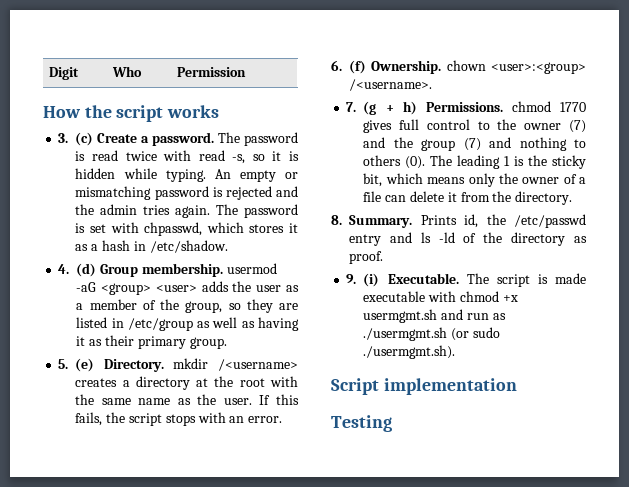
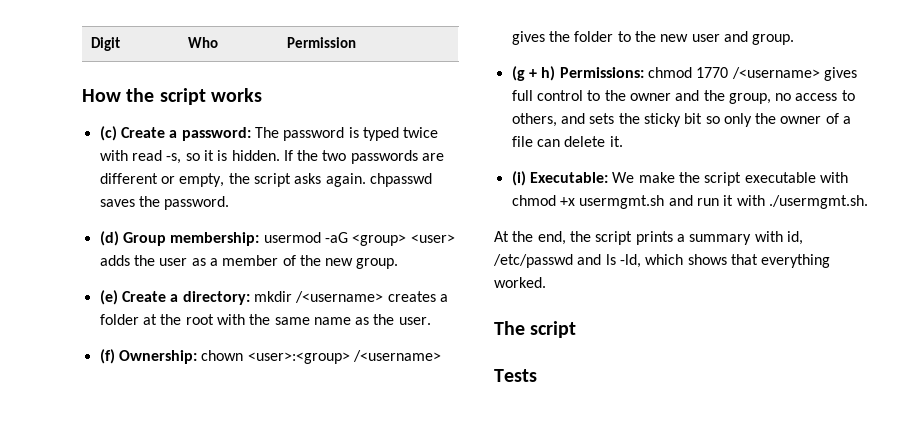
[58,133,69,143] 3. -> (263, 95) none
[152,132,298,146] [75,150,118,161] password. The password is read -> [181,127,399,141] password: The password is typed
[75,168,298,182] [75,186,298,200] [75,204,298,218] [75,222,298,236] [75,240,228,253] [58,264,70,274] hidden while typing. An empty or mismatching password is rejected and the admin tries again. The password is set with chpasswd, which stores it as a hash in /etc/shadow. // 4. -> [231,150,445,164] [99,173,432,187] [99,196,230,210] hidden. If the two passwords are different or empty, the script asks again. chpasswd saves the password. //
[141,263,223,277] membership. -> [170,232,260,246] membership:
[185,299,298,313] [76,317,299,331] [76,335,227,349] [58,358,164,372] group, so they are listed in /etc/group as well as having it as their primary group. // 5. (e) Directory. -> [325,258,399,269] [99,290,250,305] new group. // (e) Create a directory:
[135,376,190,390] directory -> [99,314,139,325] folder
[259,394,299,405] [75,412,283,426] [331,60,586,74] [349,79,432,91] [346,102,357,112] If this fails, the script stops with an error. // 6. (f) Ownership. chown <user>:<group> /<username>. // 7. -> [99,349,441,364] [511,31,795,45] // (f) Ownership: chown <user>:<group> /<username> gives the folder to the new user and group. //
[425,102,503,112] Permissions. -> [559,67,644,78] Permissions:
(586, 107) none -> [731,67,820,79] /<username>
[569,120,586,133] [363,137,586,151] [363,155,586,169] [363,173,466,187] (7) and the group (7) and nothing to others (0). The leading 1 is the sticky bit, which means -> [675,90,855,104] [511,113,720,127] and the group, no access to others, and sets the sticky bit so
[447,191,573,205] [331,214,586,228] [349,232,587,246] [349,251,383,264] [346,273,586,287] it from the directory. // 8. Summary. Prints id, the /etc/passwd entry and ls -ld of the directory as proof. // 9. (i) Executable. The script is made -> [609,136,623,147] [511,171,742,186] it. // (i) Executable: We make the script
[492,313,506,320] [363,327,500,341] [363,345,456,359] [331,378,517,395] [331,415,392,432] as ./usermgmt.sh (or sudo ./usermgmt.sh). // Script implementation // Testing -> [723,195,868,209] [494,231,803,245] [493,254,831,268] [494,277,546,288] [494,321,577,338] [494,369,537,382] it with ./usermgmt.sh. // At the end, the script prints a summary with id, /etc/passwd and ls -ld, which shows that everything worked. // The script // Tests

